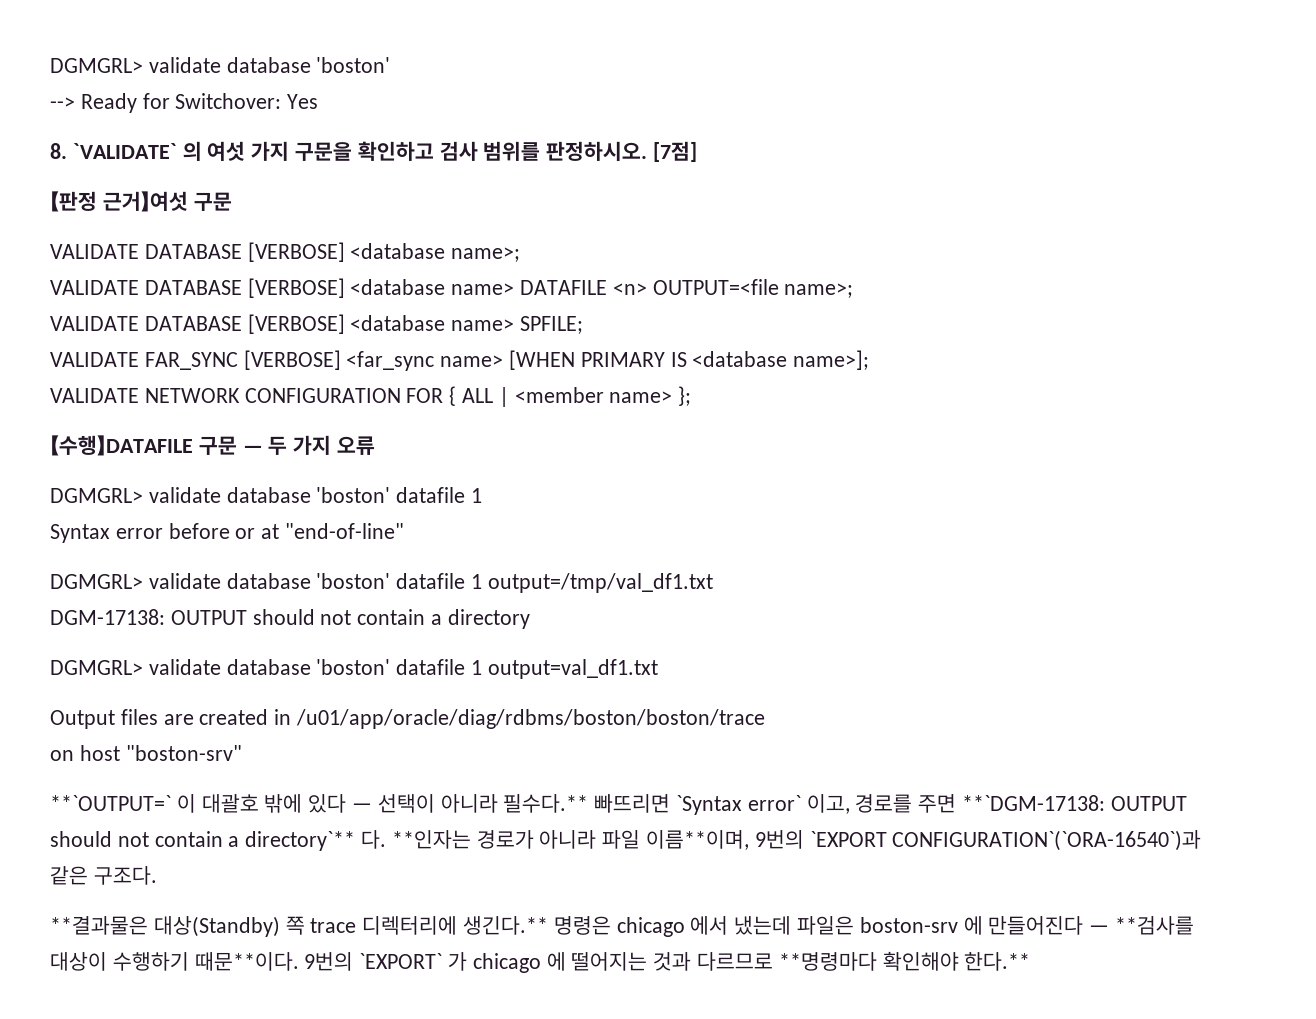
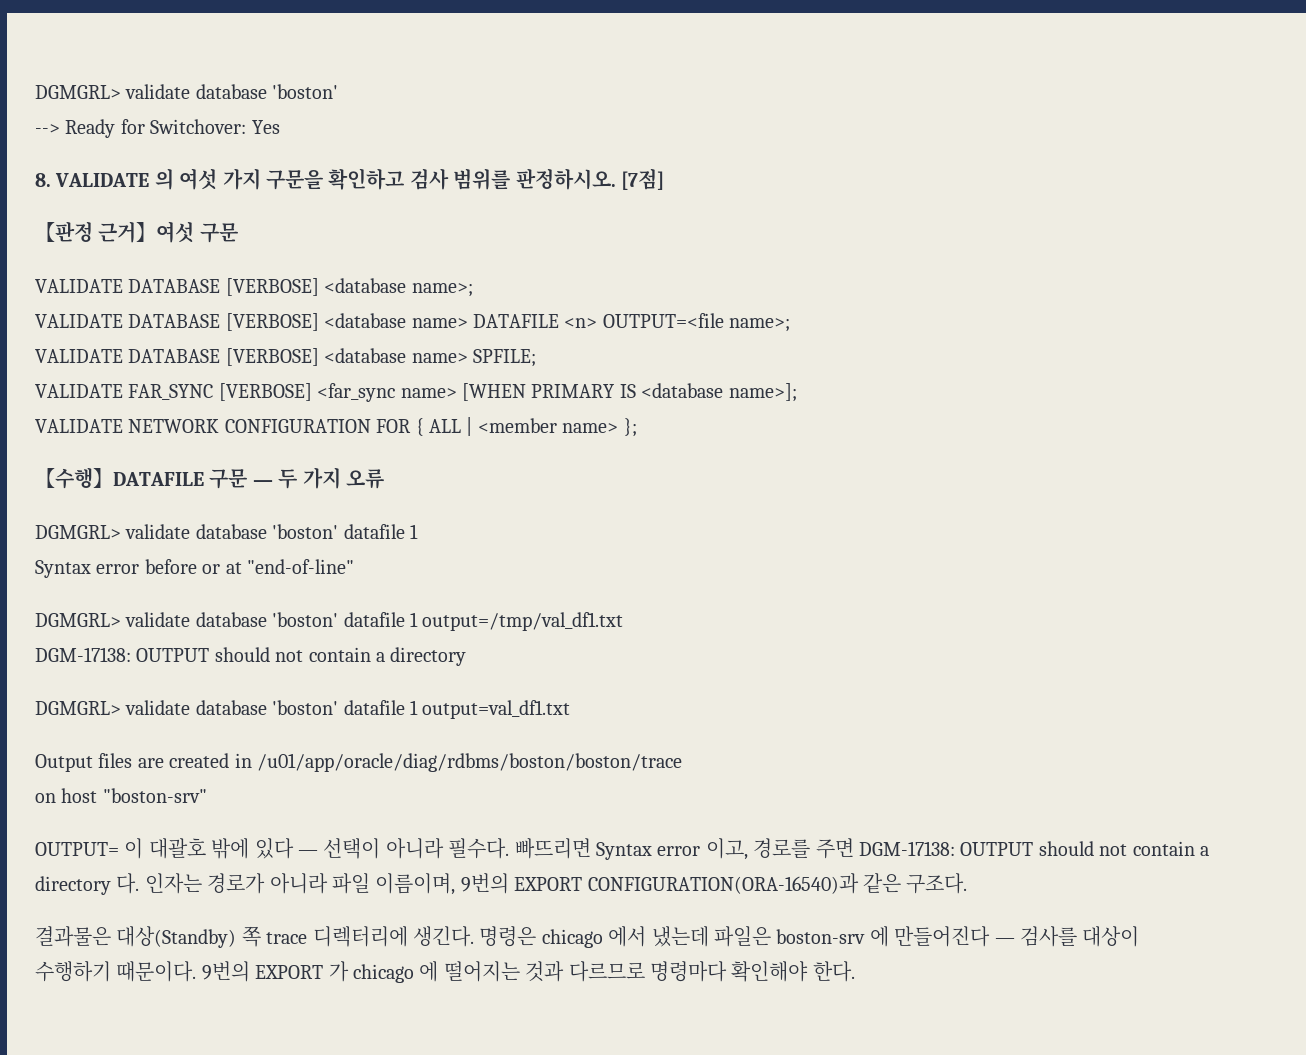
[72,143,177,159] `VALIDATE` -> [55,173,150,187] VALIDATE
[50,795,171,811] **`OUTPUT=` -> [35,842,119,856] OUTPUT=
[503,794,801,815] 필수다.** 빠뜨리면 `Syntax error` -> [448,838,701,860] 필수다. 빠뜨리면 Syntax error
[962,795,1187,811] [50,830,1202,851] **`DGM-17138: OUTPUT should not contain a directory`** 다. **인자는 경로가 아니라 파일 이름**이며, 9번의 `EXPORT CONFIGURATION`(`ORA-16540`)과 -> [858,841,1209,856] [35,873,859,895] DGM-17138: OUTPUT should not contain a directory 다. 인자는 경로가 아니라 파일 이름이며, 9번의 EXPORT CONFIGURATION(ORA-16540)과
[50,916,148,935] **결과물은 -> [35,926,111,947] 결과물은
[463,916,549,935] 생긴다.** -> [413,926,474,947] 생긴다.
[1115,916,1195,935] **검사를 -> [1019,926,1077,947] 검사를
[194,952,443,971] 때문**이다. 9번의 `EXPORT` -> [116,961,324,982] 때문이다. 9번의 EXPORT
[778,951,1031,971] **명령마다 확인해야 한다.** -> [649,961,855,982] 명령마다 확인해야 한다.

